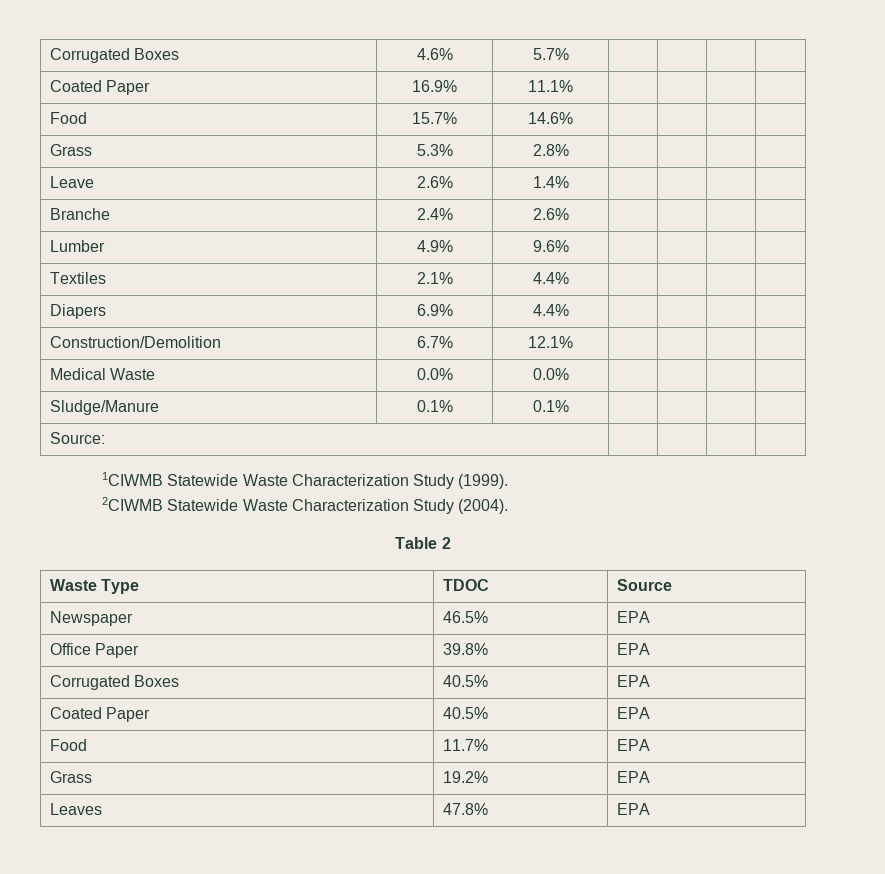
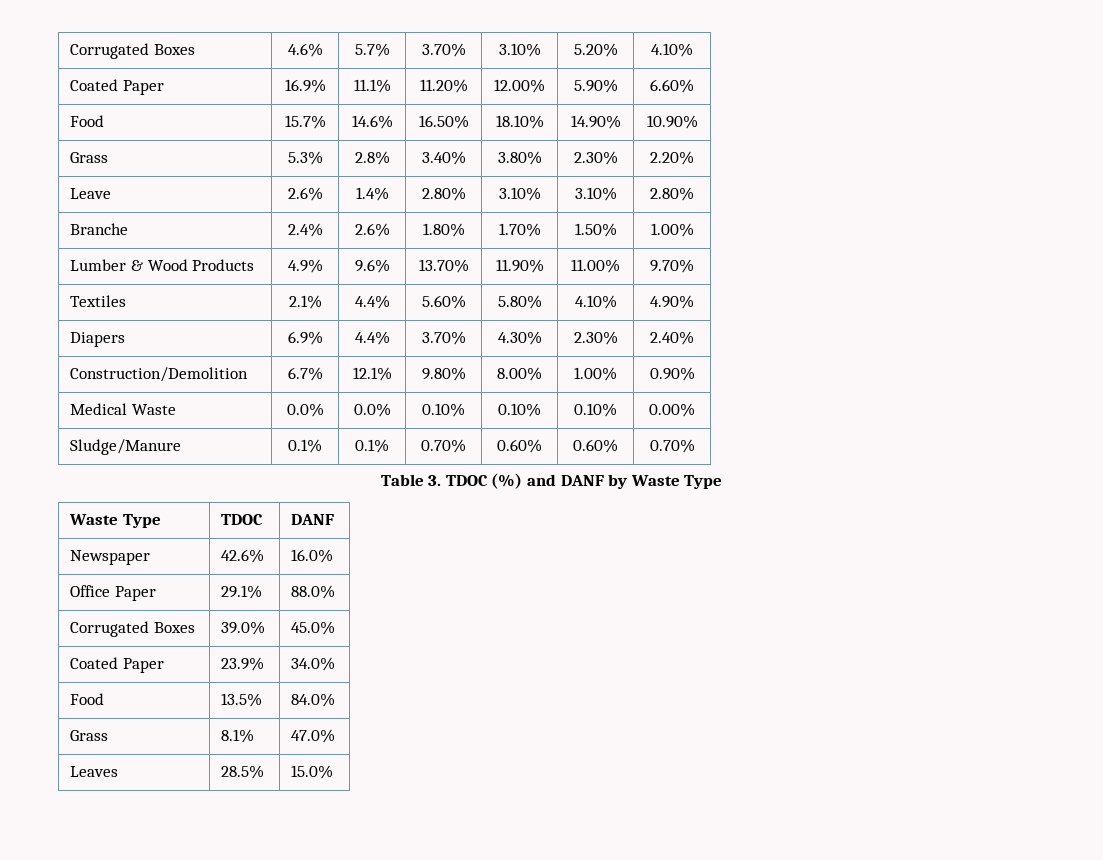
(569, 54) | | | -> [421,43,466,57] [498,43,541,57] [573,43,618,57] [651,43,693,57] 3.70% | 3.10% | 5.20% | 4.10%
(573, 86) | | | -> [419,79,468,93] [494,79,545,93] [573,79,618,93] [650,79,694,93] 11.20% | 12.00% | 5.90% | 6.60%
(573, 118) | | | -> [418,115,469,129] [495,115,544,129] [570,115,621,129] [646,115,698,129] 16.50% | 18.10% | 14.90% | 10.90%
(569, 150) | | | -> [421,151,466,165] [497,151,542,165] [573,151,618,165] [650,151,694,165] 3.40% | 3.80% | 2.30% | 2.20%
(569, 182) | | | -> [421,187,466,201] [498,187,541,201] [574,187,617,201] [650,187,694,201] 2.80% | 3.10% | 3.10% | 2.80%
[49,240,105,252] [416,240,453,252] [532,240,569,252] | | | // Lumber | 4.9% | 9.6% | | | | -> [422,223,465,237] [498,223,541,237] [574,223,617,237] [650,223,694,237] [70,259,255,271] [287,259,323,273] [354,259,390,273] [418,259,469,273] [495,259,544,273] [571,259,620,273] [650,259,694,273] 1.80% | 1.70% | 1.50% | 1.00% // Lumber & Wood Products | 4.9% | 9.6% | 13.70% | 11.90% | 11.00% | 9.70%
(569, 278) | | | -> [421,295,466,309] [497,295,542,309] [574,295,617,309] [650,295,694,309] 5.60% | 5.80% | 4.10% | 4.90%
(569, 310) | | | -> [421,331,466,345] [497,331,542,345] [573,331,618,345] [650,331,694,345] 3.70% | 4.30% | 2.30% | 2.40%
(573, 342) | | | -> [421,367,466,381] [497,367,542,381] [574,367,617,381] [649,367,695,381] 9.80% | 8.00% | 1.00% | 0.90%
(569, 374) | | | -> [422,403,465,417] [498,403,541,417] [574,403,617,417] [649,403,695,417] 0.10% | 0.10% | 0.10% | 0.00%
[49,432,105,444] [101,472,509,489] [101,497,509,514] [395,537,451,549] | | | // Source: | | | | // 1CIWMB Statewide Waste Characterization Study (1999). // 2CIWMB Statewide Waste Characterization Study (2004). // Table 2 -> [421,439,466,453] [497,439,542,453] [573,439,618,453] [649,439,695,453] [380,473,723,489] 0.70% | 0.60% | 0.60% | 0.70% // Table 3. TDOC (%) and DANF by Waste Type
[616,579,672,591] Source -> [291,514,335,525] DANF
[442,611,488,623] [616,611,650,623] 46.5% | EPA -> [221,549,265,563] [291,549,334,563] 42.6% | 16.0%
[442,643,488,655] [616,643,650,655] [49,675,180,690] [442,675,488,687] [616,675,650,687] [49,707,151,722] [442,707,488,719] [616,707,650,719] [49,739,87,751] [442,739,488,751] [616,739,650,751] [49,771,92,783] [442,771,488,783] [616,771,650,783] 39.8% | EPA // Corrugated Boxes | 40.5% | EPA // Coated Paper | 40.5% | EPA // Food | 11.7% | EPA // Grass | 19.2% | EPA -> [221,585,263,599] [291,585,336,599] [70,621,195,637] [221,621,266,635] [291,621,336,635] [70,657,164,673] [221,657,265,671] [291,657,336,671] [70,693,105,705] [221,693,263,707] [291,693,336,707] [70,730,109,741] [221,729,255,743] [291,729,336,743] 29.1% | 88.0% // Corrugated Boxes | 39.0% | 45.0% // Coated Paper | 23.9% | 34.0% // Food | 13.5% | 84.0% // Grass | 8.1% | 47.0%
[442,803,488,815] [616,803,650,815] 47.8% | EPA -> [221,765,265,779] [291,765,334,779] 28.5% | 15.0%

